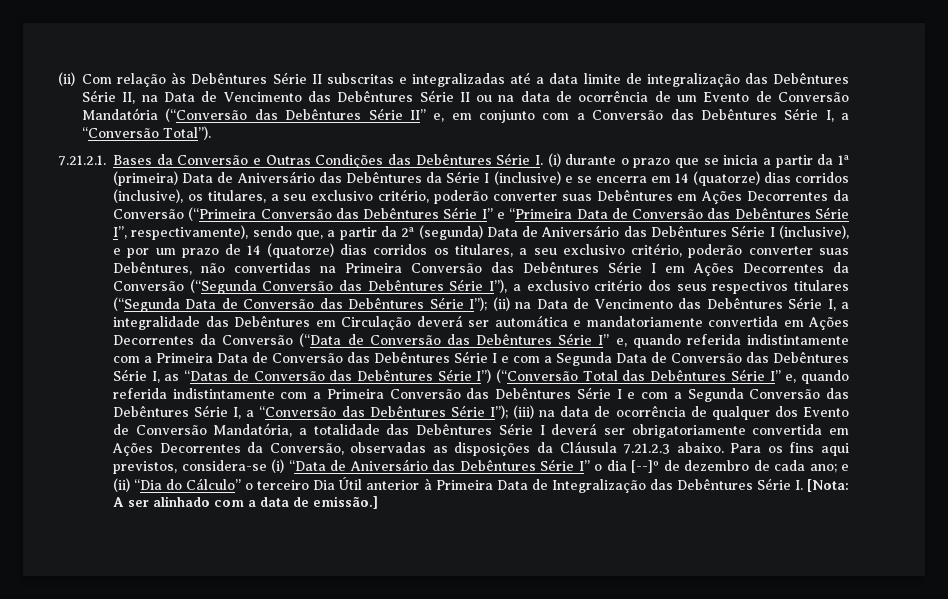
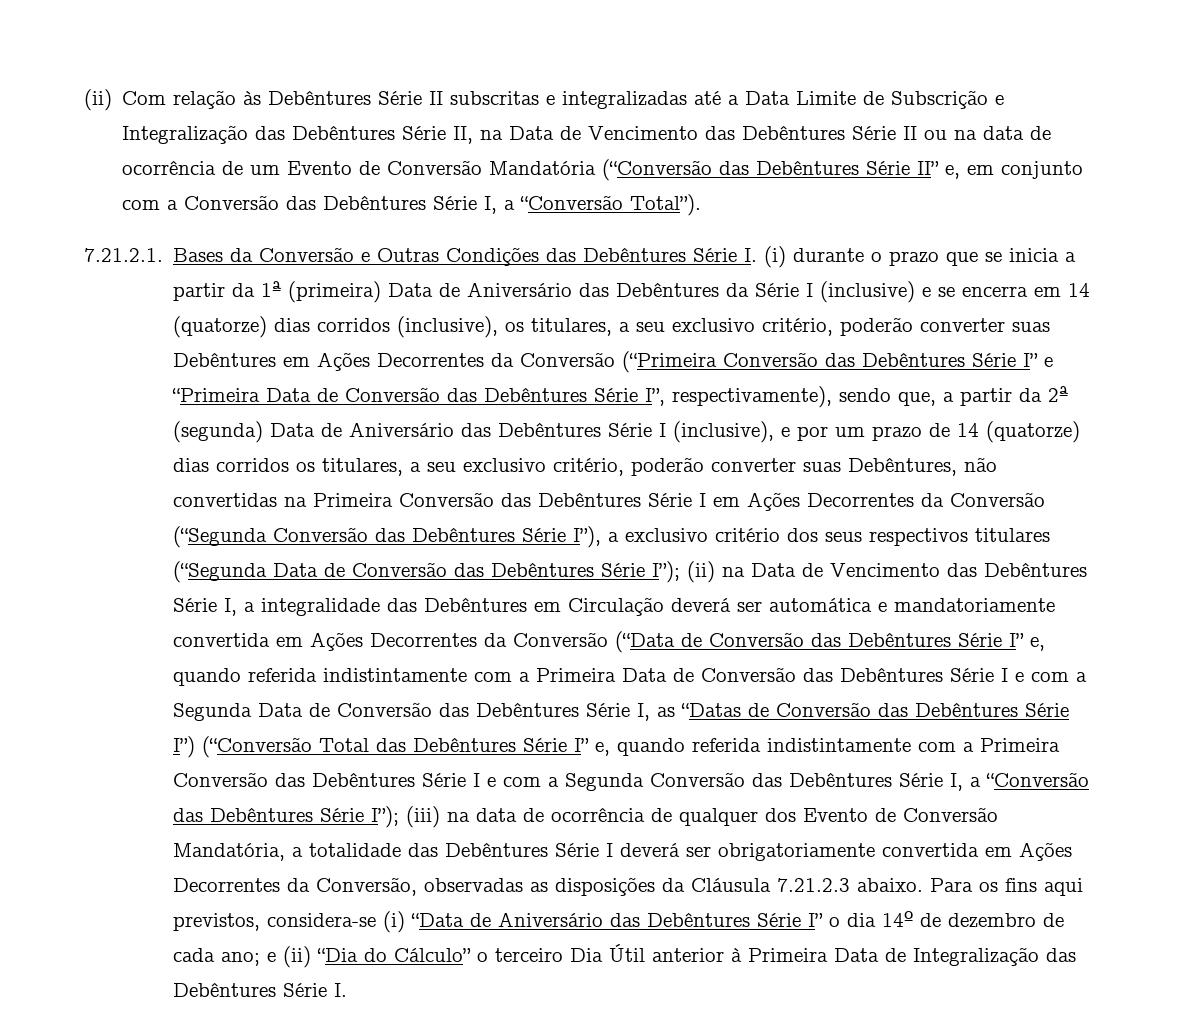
[549,73,740,87] data limite de integralização -> [745,90,1005,109] [122,125,249,144] Data Limite de Subscrição e Integralização
[631,460,659,473] [--]º -> [882,911,914,927] 14º
[806,479,849,492] [113,496,378,509] [Nota: A ser alinhado com a data de emissão.] -> (348, 990) none

